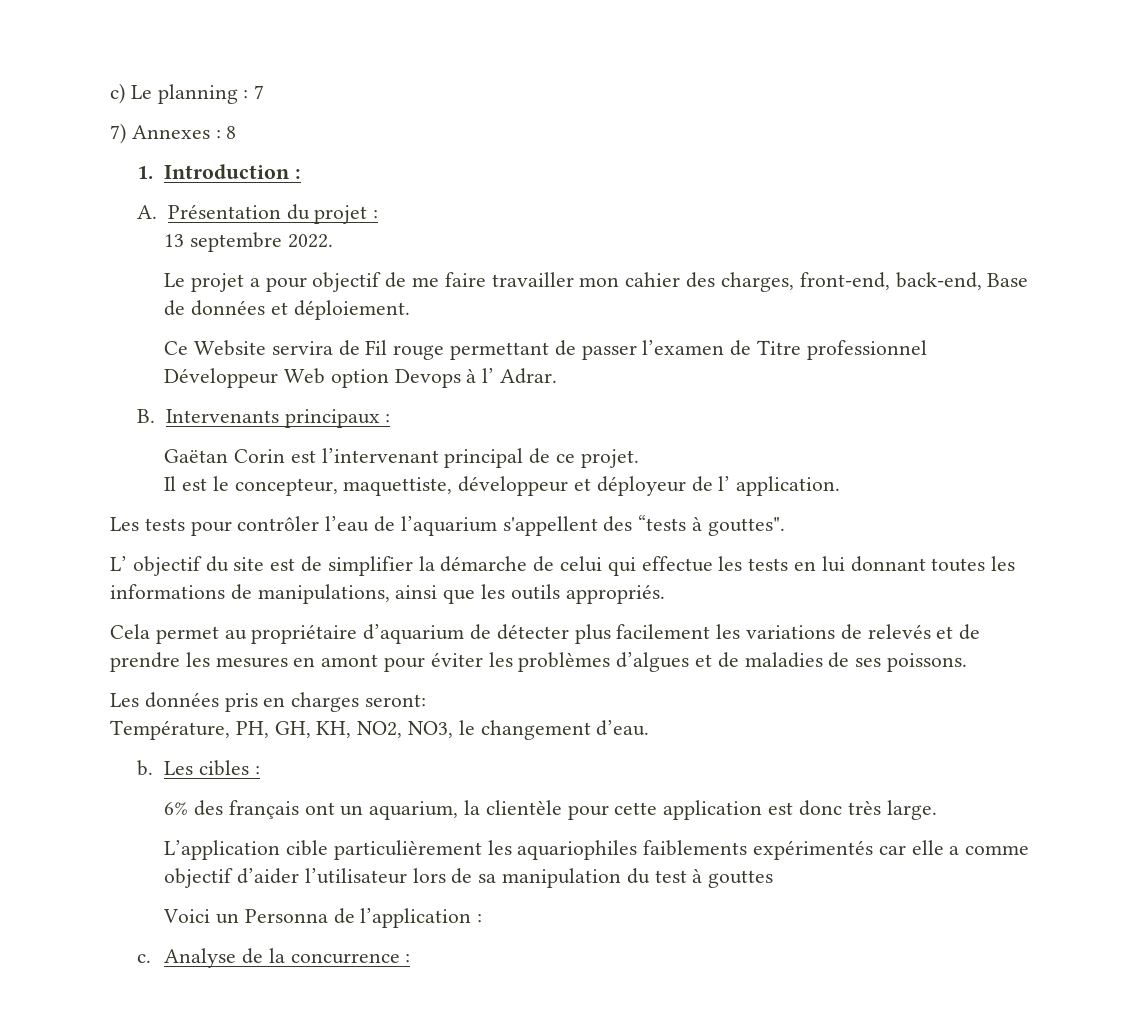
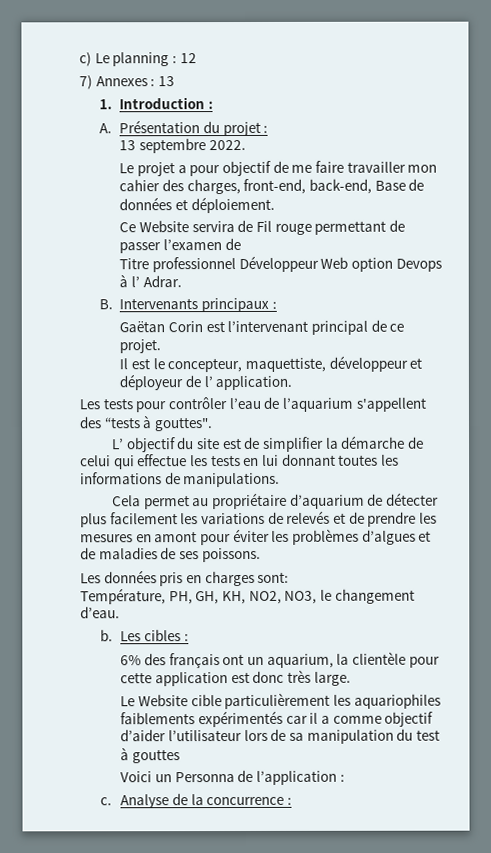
[254,85,265,99] 7 -> [179,53,197,64] 12
[226,126,237,139] 8 -> [157,76,175,87] 13
(752, 348) none -> (241, 244) //
[257,584,665,604] manipulations, ainsi que les outils appropriés. -> [183,472,281,488] manipulations.
[365,694,427,707] seront: -> [257,571,290,583] sont:
[164,840,281,860] L’application -> [120,694,189,707] Le Website
[911,840,944,855] elle -> [309,712,319,724] il

